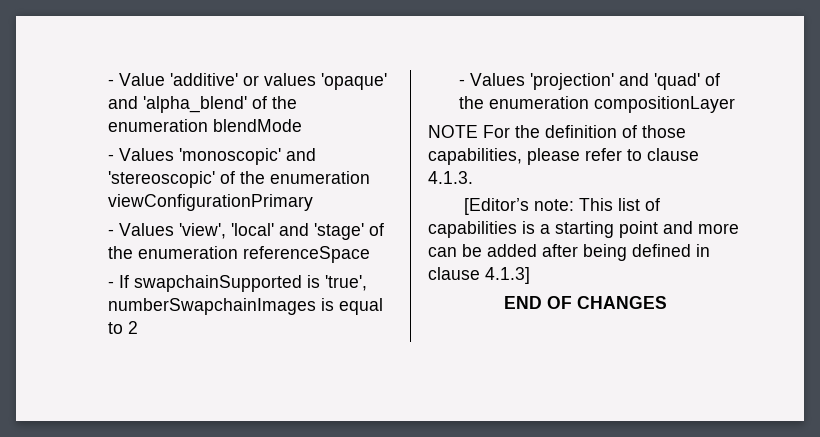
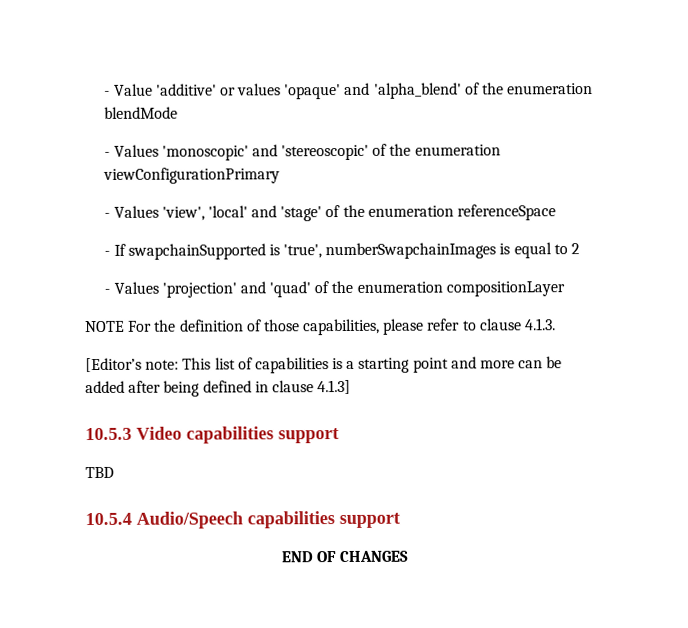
(530, 275) none -> [85,426,339,444] [85,466,114,479] [85,511,400,529] // 10.5.3 Video capabilities support // TBD // 10.5.4 Audio/Speech capabilities support

